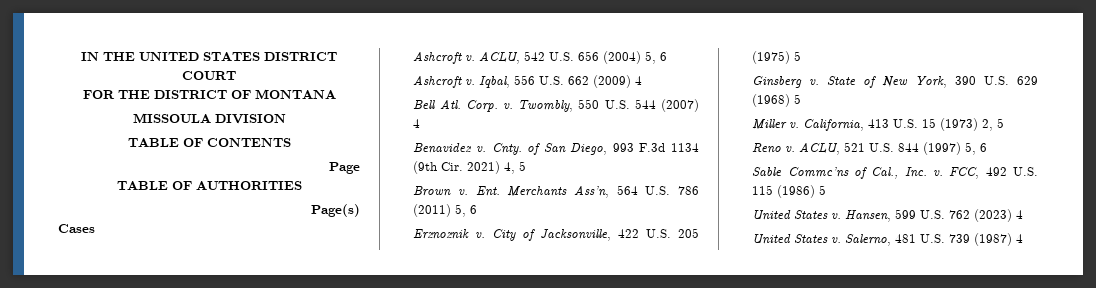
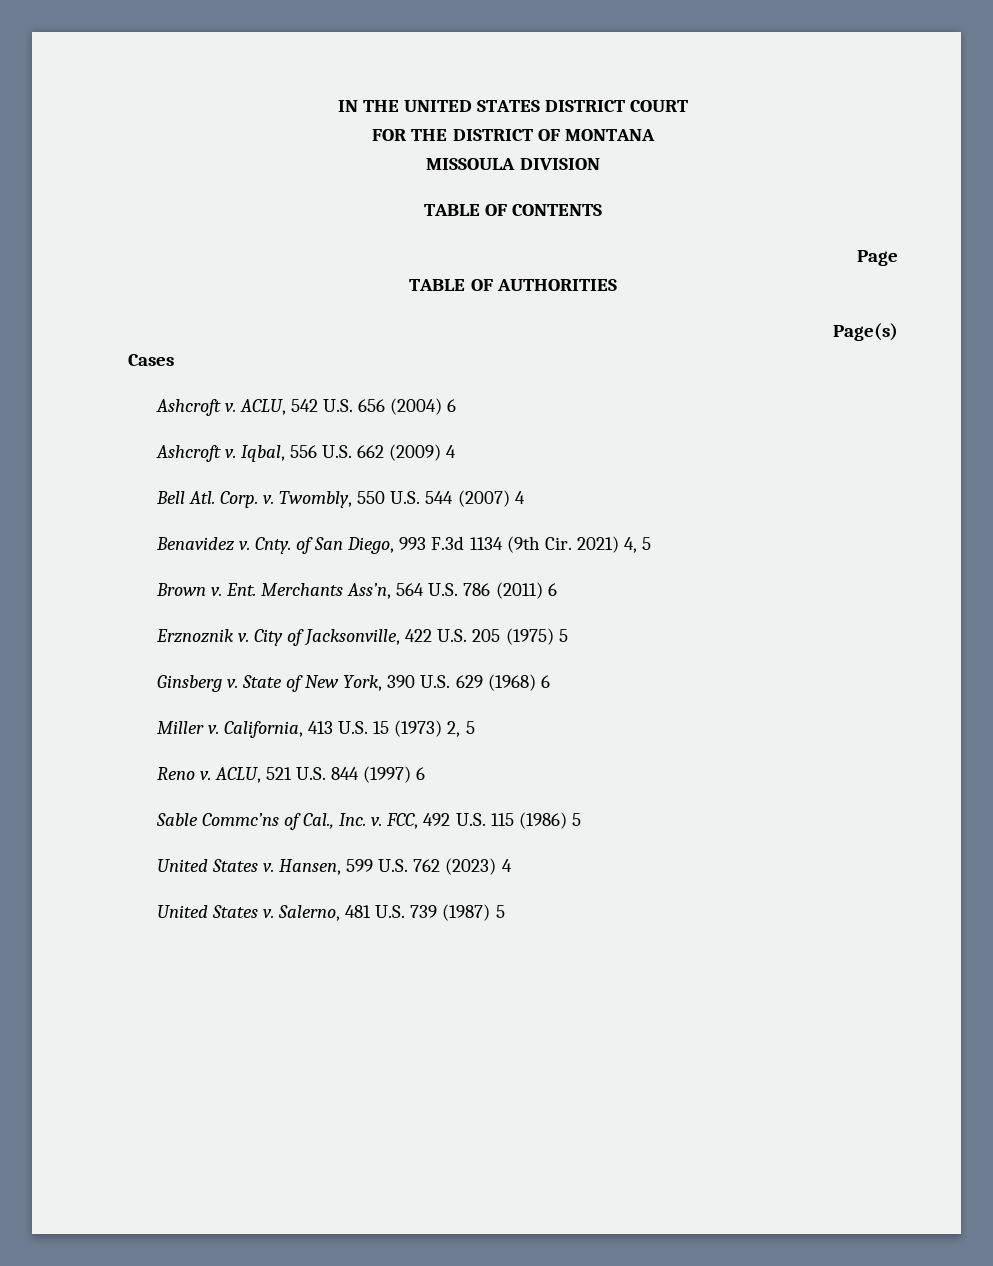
[645,51,657,64] 5, -> (443, 406) none
[455,204,467,217] 5, -> (543, 590) none
[794,94,802,104] 5 -> [540,675,550,688] 6
[965,142,977,155] 5, -> (412, 774) none
[1016,234,1024,243] 4 -> [495,905,505,918] 5

